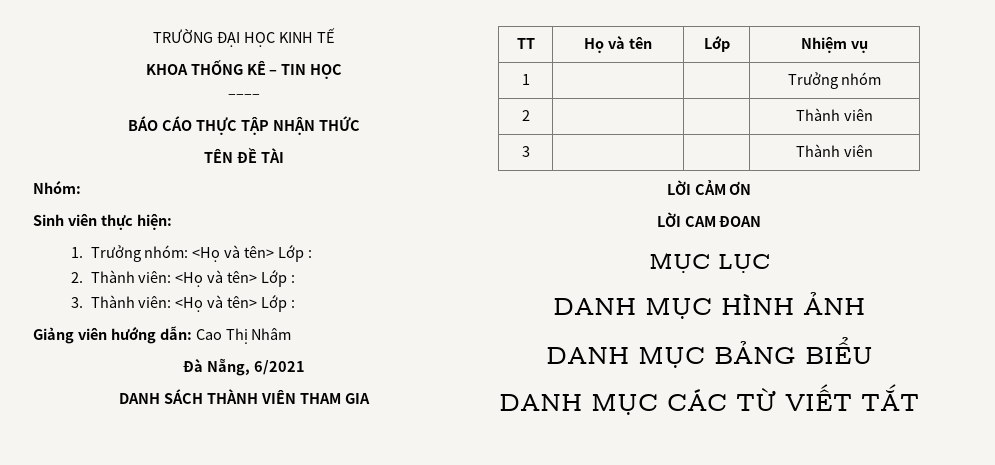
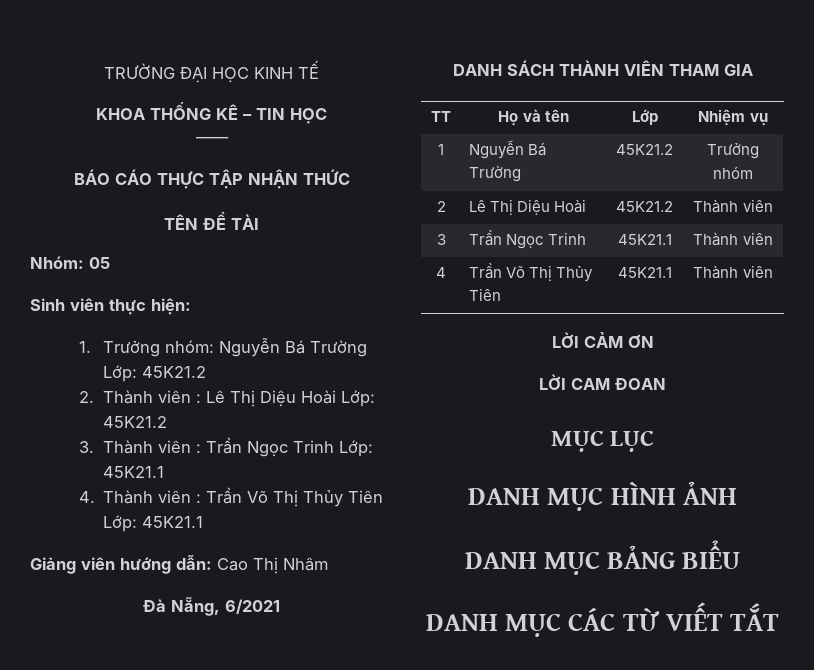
(81, 187) none -> [89,257,110,269] 05
[192,245,313,262] [71,270,296,287] [71,295,296,312] <Họ và tên> Lớp : // 2. Thành viên: <Họ và tên> Lớp : // 3. Thành viên: <Họ và tên> Lớp : -> [218,338,367,357] [102,365,206,382] [78,390,375,407] [102,416,167,428] [78,437,373,457] [102,466,164,478] [78,487,383,507] [102,515,203,532] Nguyễn Bá Trường Lớp: 45K21.2 // 2. Thành viên : Lê Thị Diệu Hoài Lớp: 45K21.2 // 3. Thành viên : Trần Ngọc Trinh Lớp: 45K21.1 // 4. Thành viên : Trần Võ Thị Thủy Tiên Lớp: 45K21.1
(530, 79) | -> [469,140,547,159] [469,165,522,182] [616,144,673,155] Nguyễn Bá Trường | 45K21.2
[796,108,873,121] [521,146,530,157] | | Thành viên // 3 | | -> [469,199,587,216] [616,201,673,212] [693,199,773,213] [436,234,446,245] [469,230,587,249] [617,234,672,245] [693,232,773,246] [436,267,446,278] [469,263,594,282] [469,288,502,301] [617,267,672,278] Lê Thị Diệu Hoài | 45K21.2 | Thành viên // 3 | Trần Ngọc Trinh | 45K21.1 | Thành viên // 4 | Trần Võ Thị Thủy Tiên | 45K21.1

